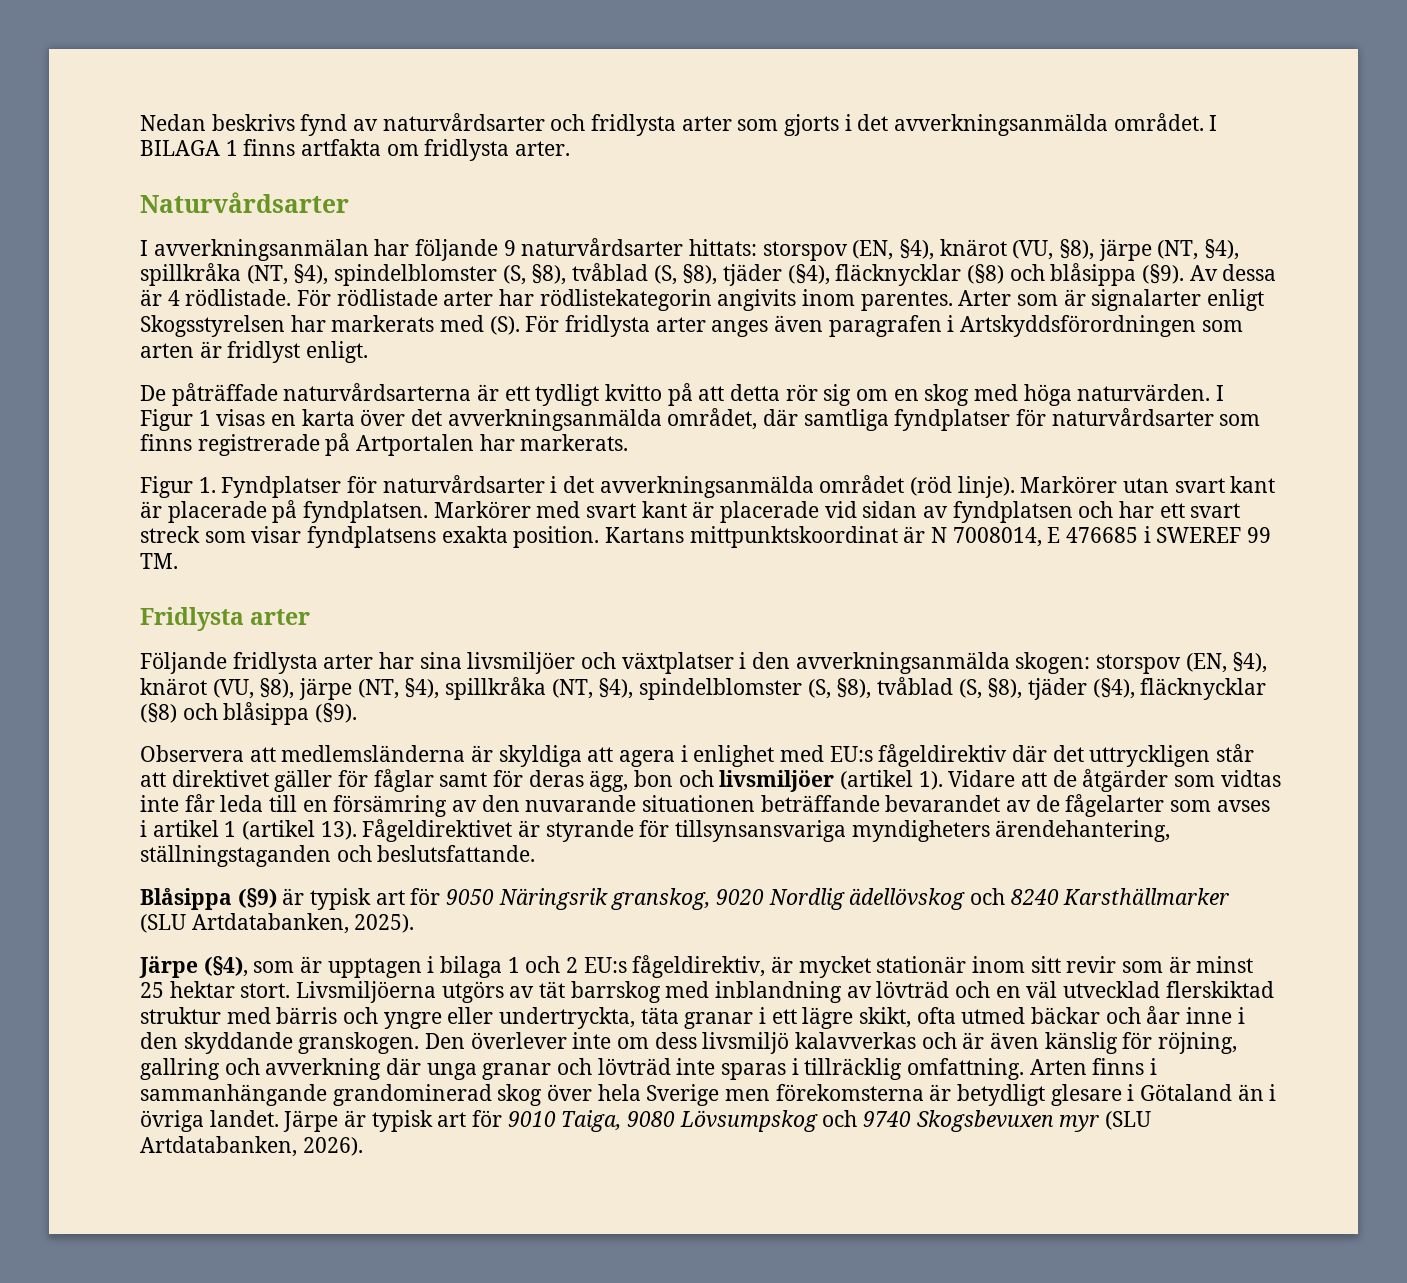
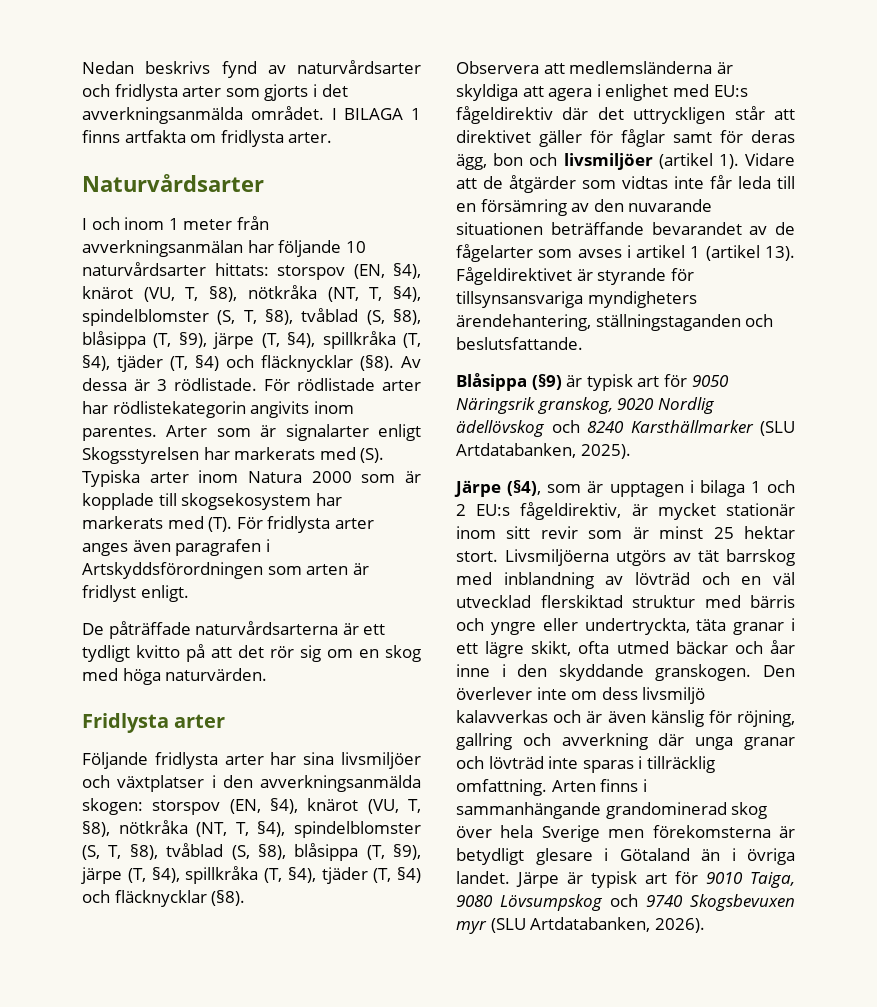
(148, 248) none -> [91,216,269,230] och inom 1 meter från
[503,240,516,256] 9 -> [345,241,366,253] 10
[1059,239,1240,261] [140,263,1185,286] §8), järpe (NT, §4), spillkråka (NT, §4), spindelblomster (S, §8), tvåblad (S, §8), tjäder (§4), fläcknycklar (§8) och blåsippa (§9). -> [185,285,421,302] [82,308,421,326] [82,331,422,349] [82,355,394,372] T, §8), nötkråka (NT, T, §4), spindelblomster (S, T, §8), tvåblad (S, §8), blåsippa (T, §9), järpe (T, §4), spillkråka (T, §4), tjäder (T, §4) och fläcknycklar (§8).
[167,290,180,306] 4 -> [157,379,167,391] 3
(520, 325) none -> [82,470,421,487] [82,493,342,510] [82,516,233,532] Typiska arter inom Natura 2000 som är kopplade till skogsekosystem har markerats med (T).
[730,384,781,401] detta -> [238,645,264,658] det
[1216,385,1225,401] [140,408,1261,431] [140,433,629,456] [140,475,1276,498] [140,500,1241,523] [140,526,1272,548] [140,553,178,569] I Figur 1 visas en karta över det avverkningsanmälda området, där samtliga fyndplatser för naturvårdsarter som finns registrerade på Artportalen har markerats. // Figur 1. Fyndplatser för naturvårdsarter i det avverkningsanmälda området (röd linje). Markörer utan svart kant är placerade på fyndplatsen. Markörer med svart kant är placerade vid sidan av fyndplatsen och har ett svart streck som visar fyndplatsens exakta position. Kartans mittpunktskoordinat är N 7008014, E 476685 i SWEREF 99 TM. -> (268, 674) none
[259,677,1267,700] [140,702,358,725] §8), järpe (NT, §4), spillkråka (NT, §4), spindelblomster (S, §8), tvåblad (S, §8), tjäder (§4), fläcknycklar (§8) och blåsippa (§9). -> [408,799,422,813] [82,820,421,838] [82,843,421,861] [81,866,421,884] [82,890,246,907] T, §8), nötkråka (NT, T, §4), spindelblomster (S, T, §8), tvåblad (S, §8), blåsippa (T, §9), järpe (T, §4), spillkråka (T, §4), tjäder (T, §4) och fläcknycklar (§8).

